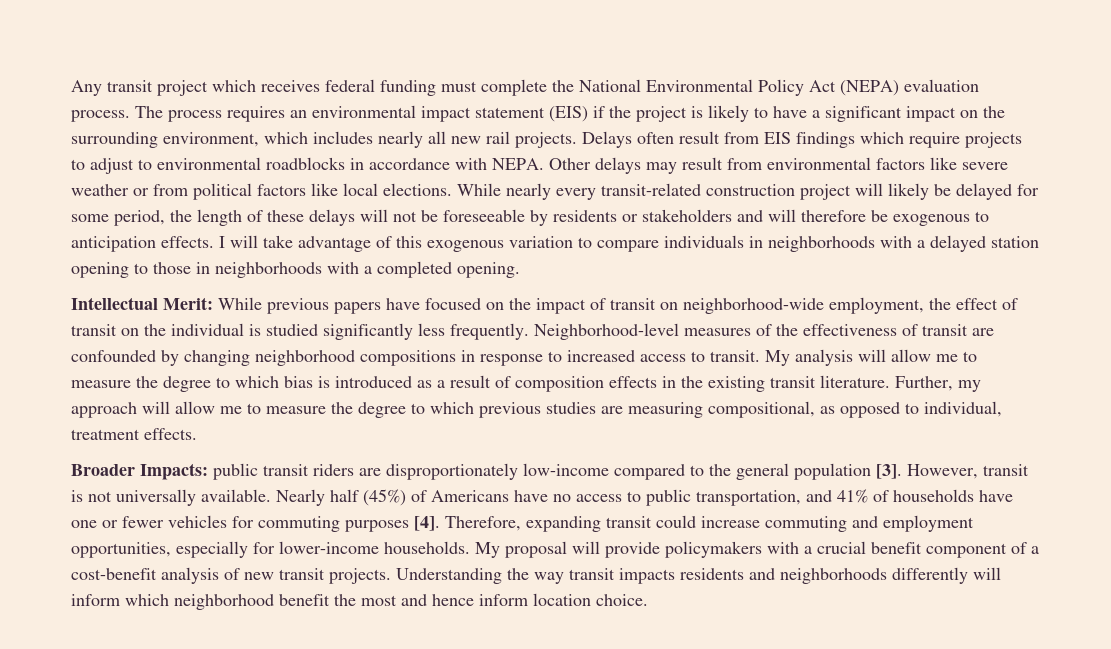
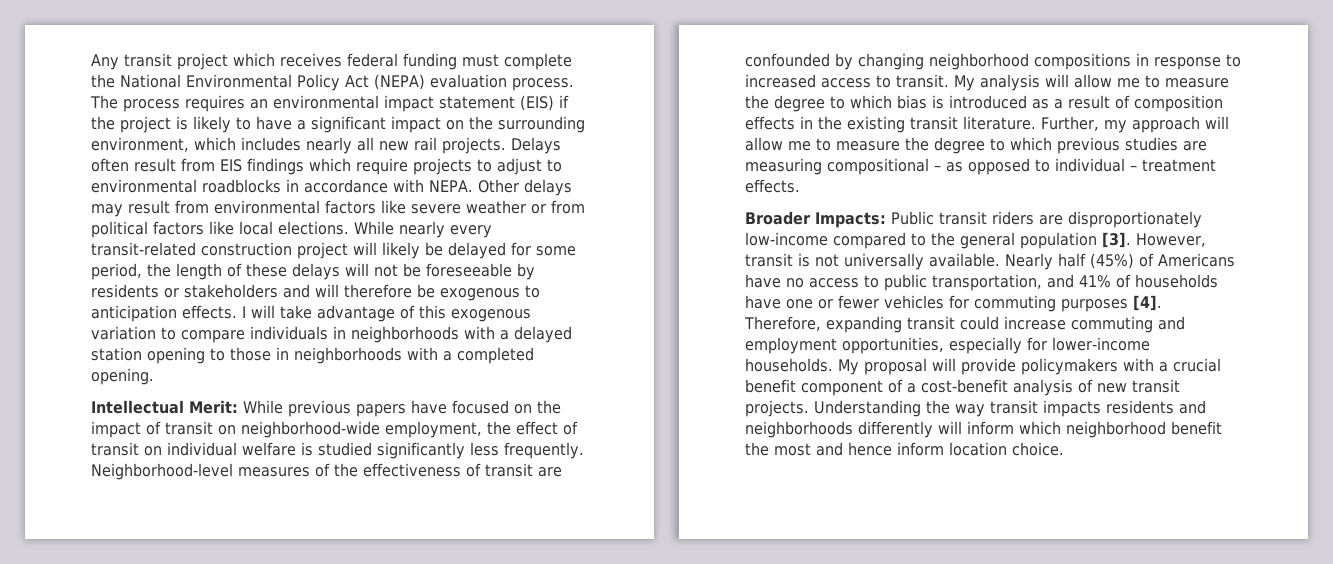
[144,323,244,336] the individual -> [167,442,296,456] individual welfare
[708,401,815,418] compositional, -> [827,158,941,175] compositional –
[924,401,1002,417] individual, -> [1055,158,1137,172] individual –
[213,463,258,480] public -> [891,211,934,225] Public

